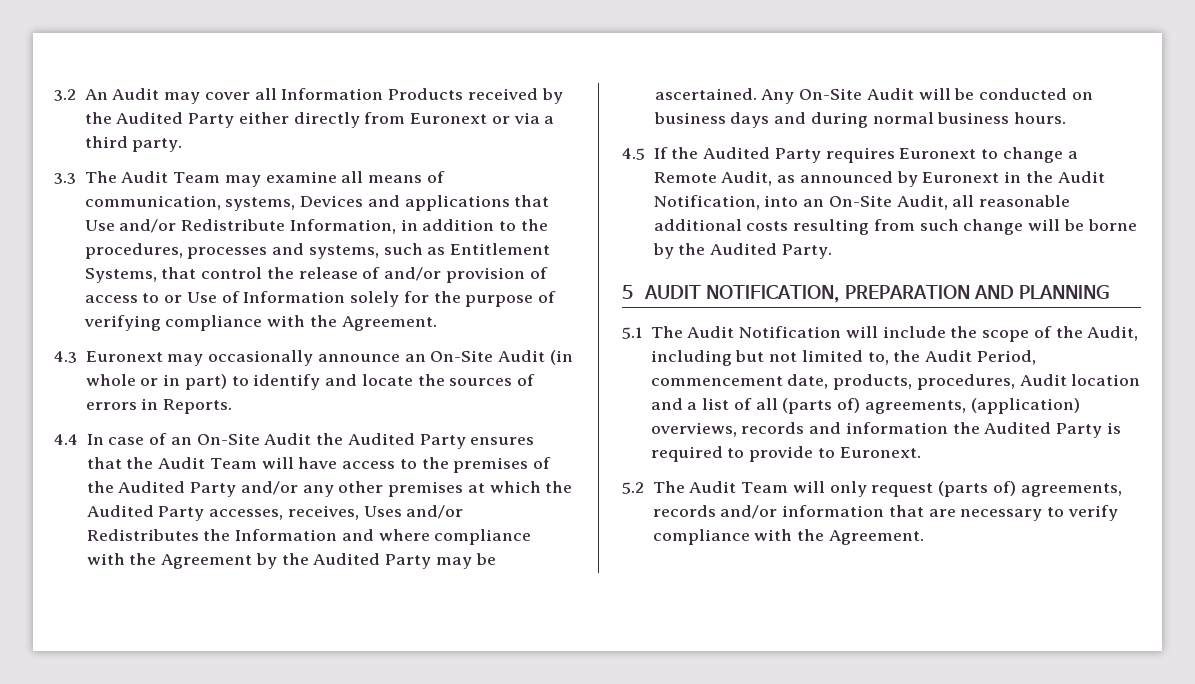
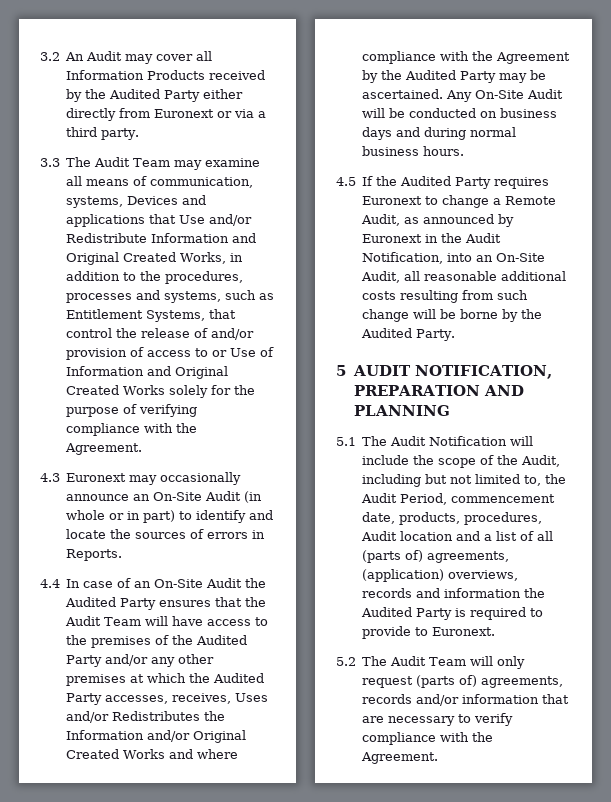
[289,219,396,234] Information, -> [151,233,257,243] [66,252,227,265] Information and Original Created Works,
(346, 297) none -> [147,366,229,379] [66,385,166,395] and Original Created Works
(338, 535) none -> [147,730,247,743] [66,749,166,759] and/or Original Created Works

